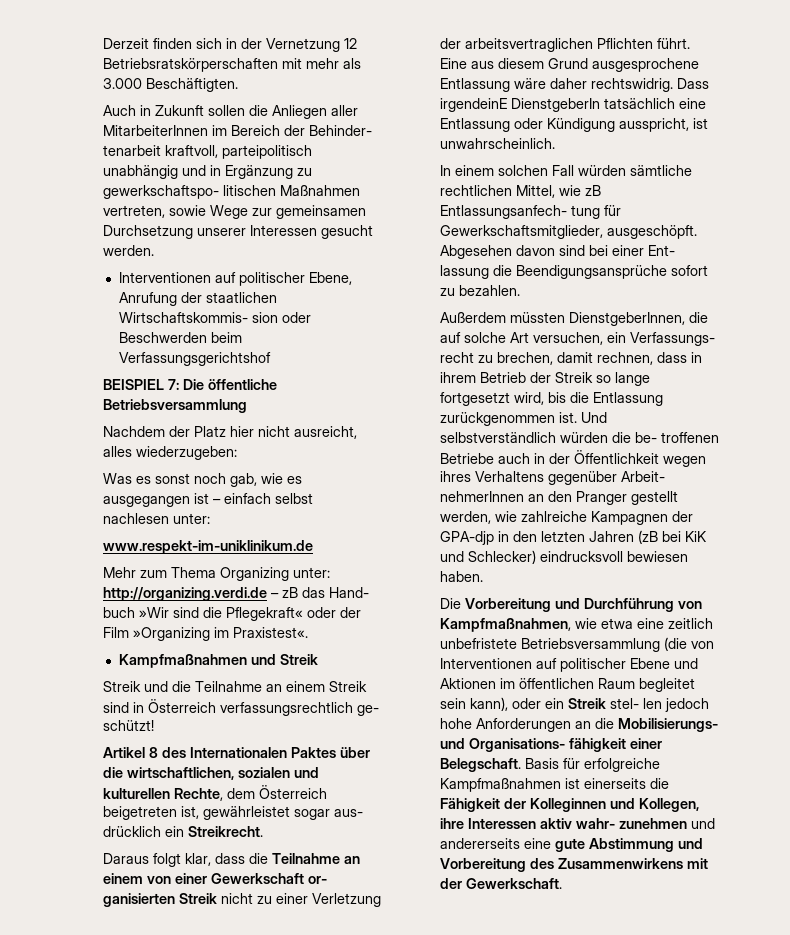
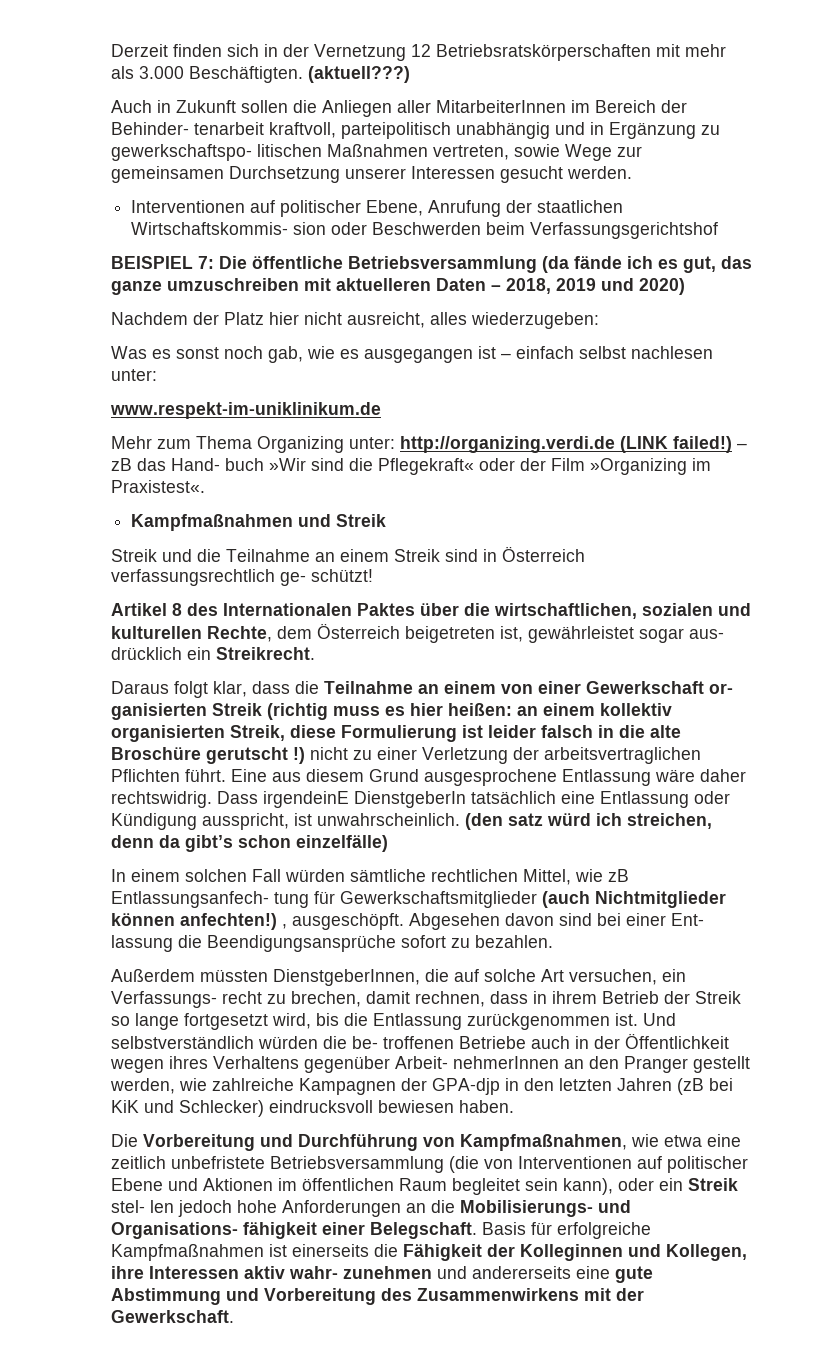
(239, 85) none -> [308,66,411,83] (aktuell???)
(248, 406) none -> [542,256,753,273] [111,278,686,295] (da fände ich es gut, das ganze umzuschreiben mit aktuelleren Daten – 2018, 2019 und 2020)
(268, 594) none -> [620,436,733,453] (LINK failed!)
(218, 898) none -> [267,703,673,720] [111,725,682,742] [111,747,306,764] (richtig muss es hier heißen: an einem kollektiv organisierten Streik, diese Formulierung ist leider falsch in die alte Broschüre gerutscht !)
(556, 143) none -> [465,813,713,830] [111,835,389,852] (den satz würd ich streichen, denn da gibt’s schon einzelfälle)
[440,225,604,239] Gewerkschaftsmitglieder, -> [340,891,727,908] [111,913,288,930] Gewerkschaftsmitglieder (auch Nichtmitglieder können anfechten!) ,

